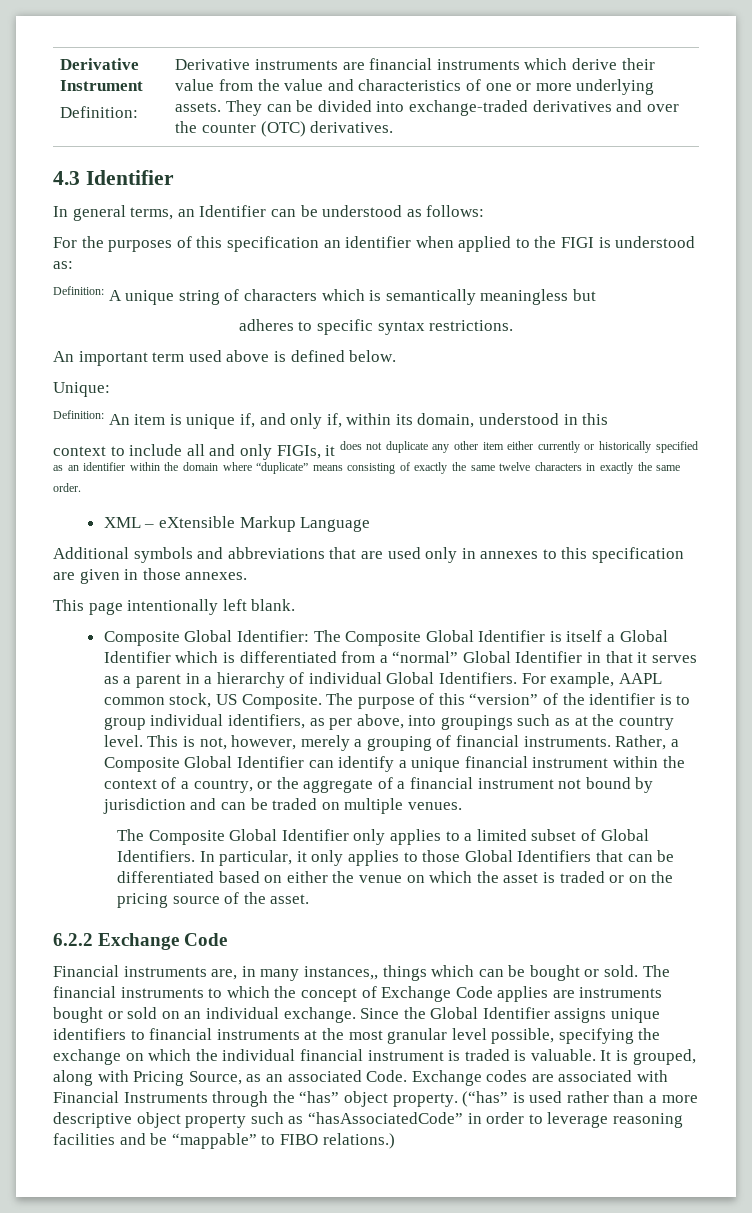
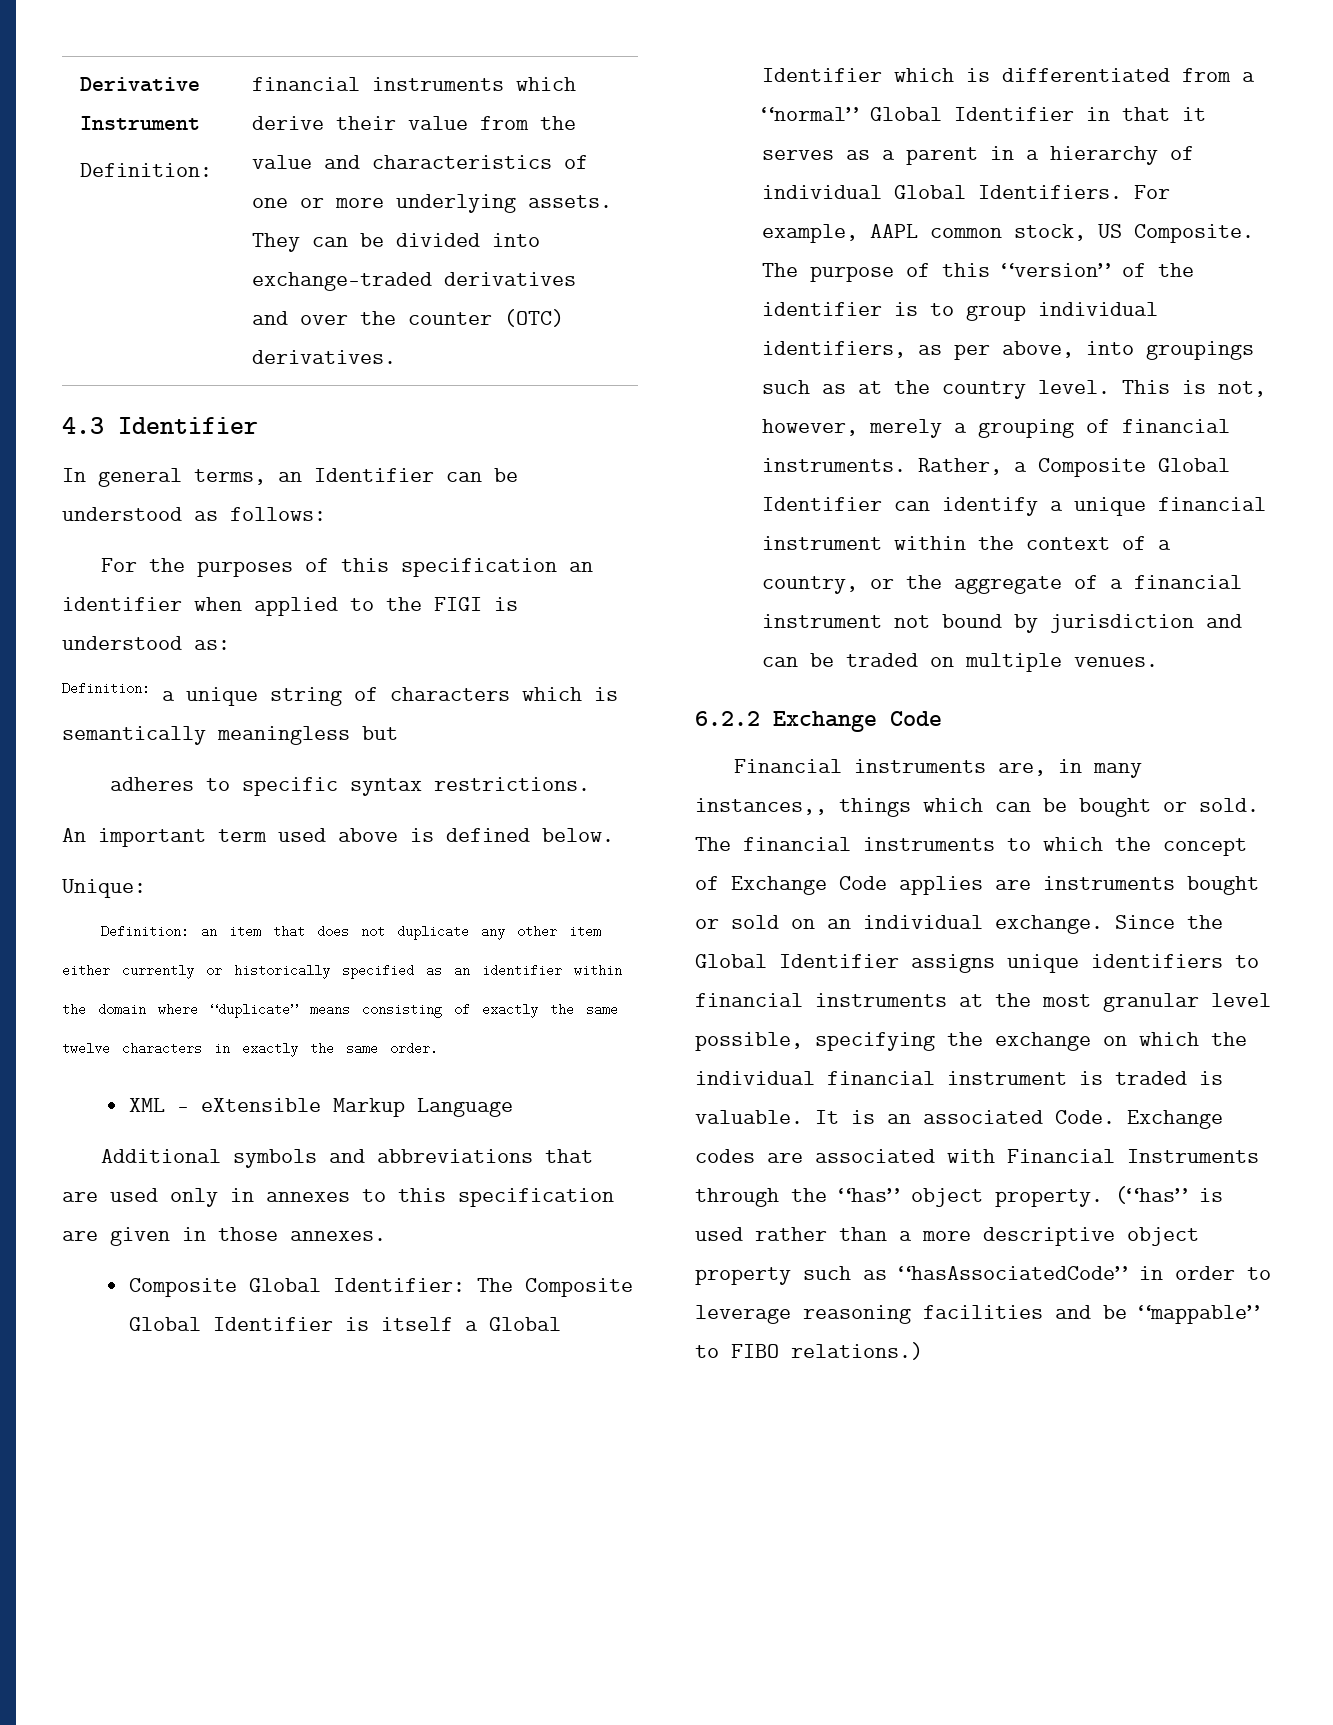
[175,59,365,70] Derivative instruments are -> (212, 170) none
[108,290,122,301] A -> [162,691,175,701] a
[108,413,609,429] [53,444,336,460] An item is unique if, and only if, within its domain, understood in this // context to include all and only FIGIs, it -> [201,925,306,938] an item that
[53,599,296,615] // This page intentionally left blank. -> (386, 1236) none
[117,829,649,845] [117,850,675,866] [117,871,674,883] [117,892,310,908] // The Composite Global Identifier only applies to a limited subset of Global Identifiers. In particular, it only applies to those Global Identifiers that can be differentiated based on either the venue on which the asset is traded or on the pricing source of the asset. -> (1159, 662) none
[632,1049,696,1065] [53,1070,262,1086] grouped, along with Pricing Source, as -> (875, 1117) none

